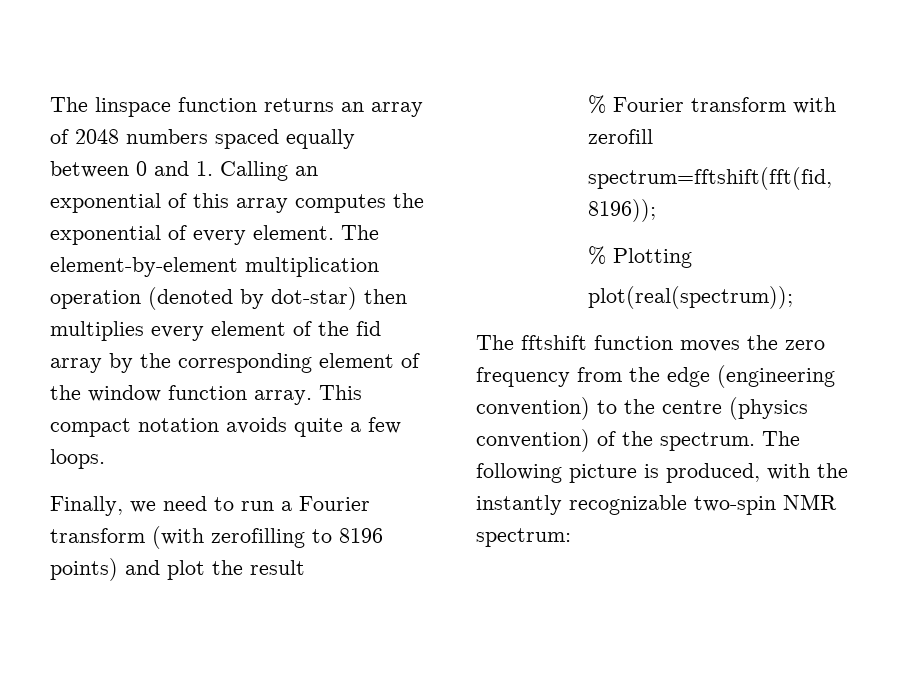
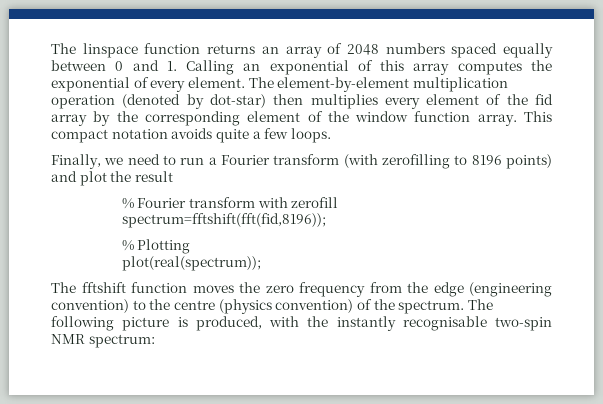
[569,495,687,515] recognizable -> [402,316,487,331] recognisable

